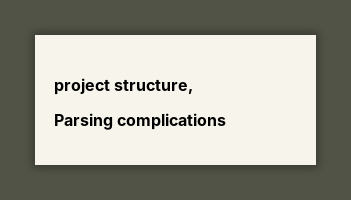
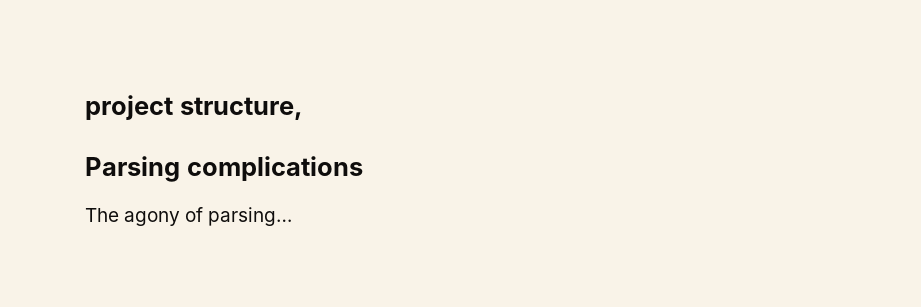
(227, 121) none -> [85,207,293,226] // The agony of parsing…

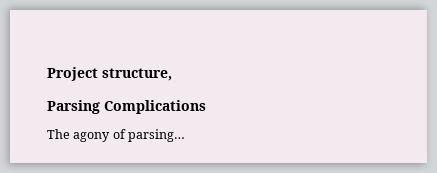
[85,95,173,120] project -> [47,67,98,81] Project
[186,156,363,181] complications -> [104,100,206,114] Complications

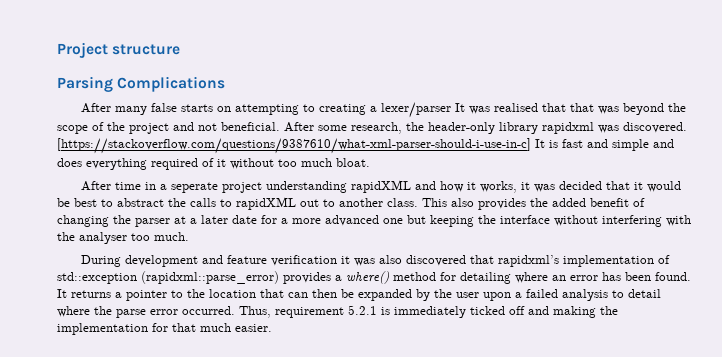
[102,68,172,81] structure, -> [112,44,181,55] structure
[47,129,186,142] The agony of parsing… -> [80,102,686,118] [57,122,687,134] [57,138,674,154] [57,158,370,170] [80,180,681,193] [57,197,645,210] [57,215,691,227] [57,232,189,244] [80,255,670,267] [57,271,691,284] [57,289,661,301] [57,305,618,318] [57,323,272,335] After many false starts on attempting to creating a lexer/parser It was realised that that was beyond the scope of the project and not beneficial. After some research, the header-only library rapidxml was discovered. [https://stackoverflow.com/questions/9387610/what-xml-parser-should-i-use-in-c] It is fast and simple and does everything required of it without too much bloat. // After time in a seperate project understanding rapidXML and how it works, it was decided that it would be best to abstract the calls to rapidXML out to another class. This also provides the added benefit of changing the parser at a later date for a more advanced one but keeping the interface without interfering with the analyser too much. // During development and feature verification it was also discovered that rapidxml’s implementation of std::exception (rapidxml::parse_error) provides a where() method for detailing where an error has been found. It returns a pointer to the location that can then be expanded by the user upon a failed analysis to detail where the parse error occurred. Thus, requirement 5.2.1 is immediately ticked off and making the implementation for that much easier.

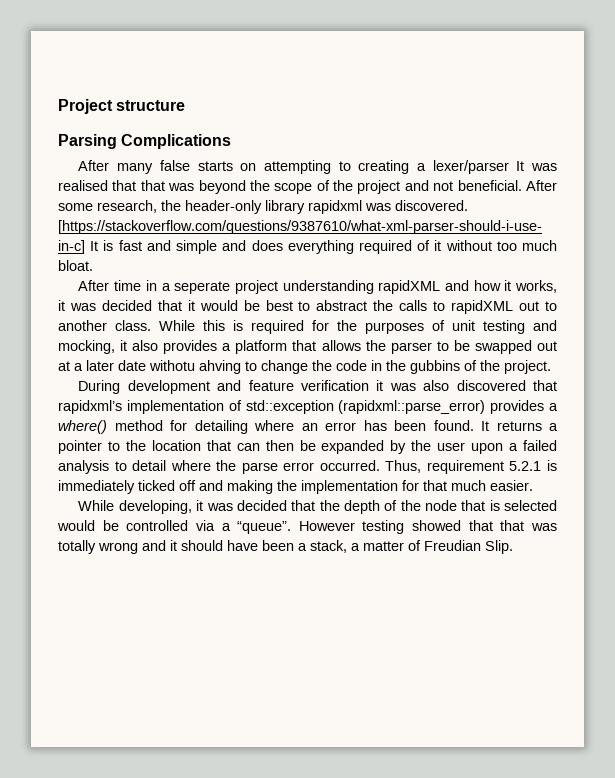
[422,198,645,210] [57,215,691,227] [57,232,189,244] This also provides the added benefit of changing the parser at a later date for a more advanced one but keeping the interface without interfering with the analyser too much. -> [159,320,557,334] [58,340,558,354] [58,360,551,374] While this is required for the purposes of unit testing and mocking, it also provides a platform that allows the parser to be swapped out at a later date withotu ahving to change the code in the gubbins of the project.
(272, 328) none -> [78,500,557,514] [57,520,557,534] [58,540,513,554] // While developing, it was decided that the depth of the node that is selected would be controlled via a “queue”. However testing showed that that was totally wrong and it should have been a stack, a matter of Freudian Slip.

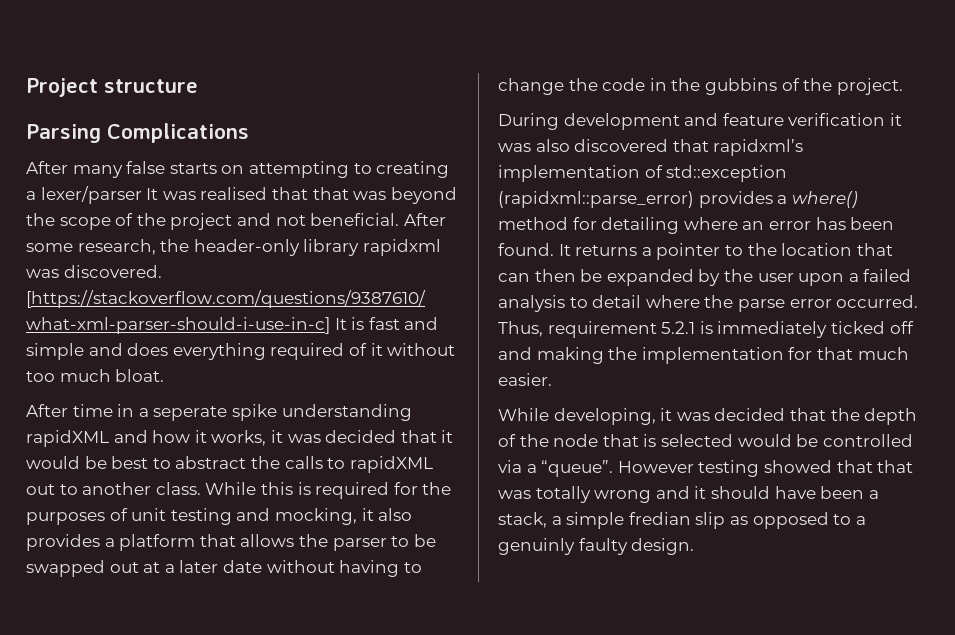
[234,280,278,294] project -> [231,404,277,421] spike
[149,360,241,374] withotu ahving -> [266,560,400,577] without having
[363,540,513,554] matter of Freudian Slip. -> [566,512,866,529] [498,538,695,555] simple fredian slip as opposed to a genuinly faulty design.

